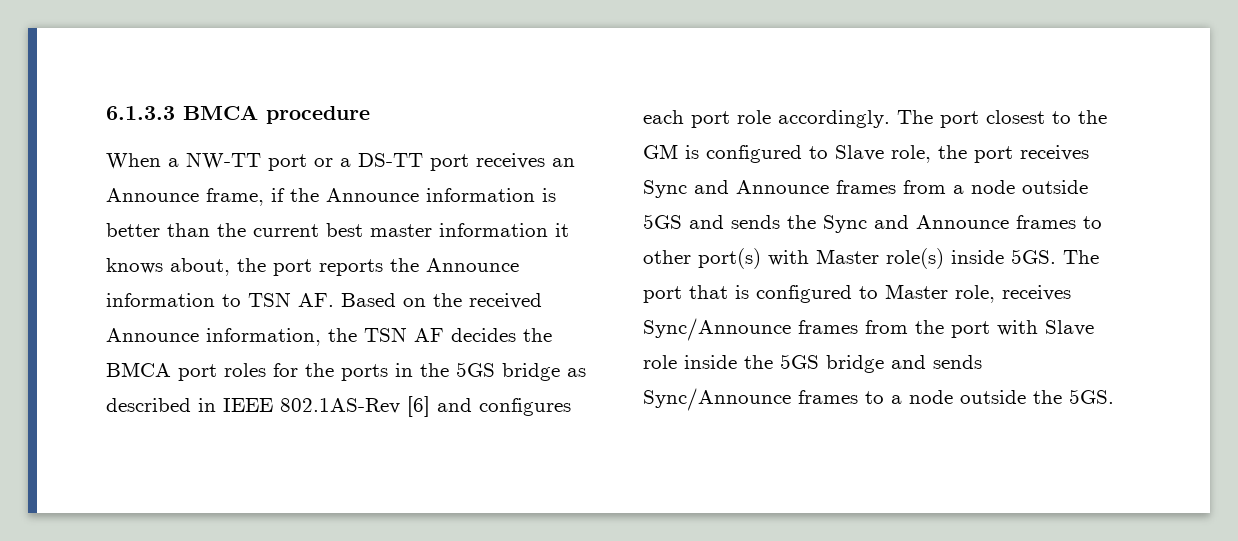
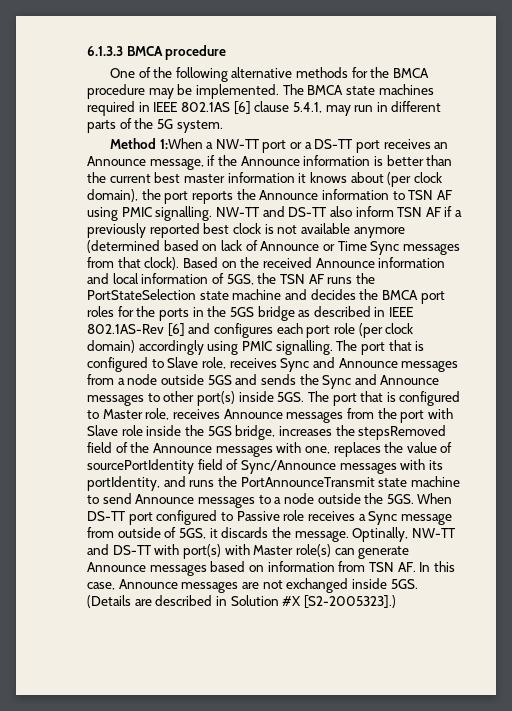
[106,153,161,169] When -> [109,67,430,82] [87,84,434,99] [87,101,442,116] [87,118,223,133] [109,138,203,149] One of the following alternative methods for the BMCA procedure may be implemented. The BMCA state machines required in IEEE 802.1AS [6] clause 5.4.1, may run in different parts of the 5G system. // Method 1:When
[206,188,264,206] frame, -> [149,159,204,170] message,
[170,258,230,276] about, -> [350,172,442,187] [87,189,138,202] about (per clock domain),
[298,293,334,307] AF. -> [436,190,452,200] [87,206,463,221] [87,223,405,238] [87,240,460,255] [87,257,180,270] AF using PMIC signalling. NW-TT and DS-TT also inform TSN AF if a previously reported best clock is not available anymore (determined based on lack of Announce or Time Sync messages from that clock).
[206,327,444,346] information, the TSN AF -> [378,257,446,268] [87,273,375,285] [87,289,307,300] information and local information of 5GS, the TSN AF runs the PortStateSelection state machine and
[778,110,1107,128] [643,144,678,159] accordingly. The port closest to the GM -> [358,323,414,338] [87,340,412,355] (per clock domain) accordingly using PMIC signalling. The port that
[938,145,1013,163] the port -> (226, 363) none
[836,180,896,194] frames -> [401,361,459,372] messages
[1016,215,1076,229] frames -> [87,395,144,406] messages
[768,248,944,269] with Master role(s) -> (235, 398) none
[643,318,858,341] Sync/Announce frames -> [223,409,344,423] Announce messages
[826,355,982,373] [643,388,858,411] bridge and sends Sync/Announce frames -> [235,425,447,440] [87,442,453,457] [87,459,443,474] [87,476,460,491] [87,493,255,508] bridge, increases the stepsRemoved field of the Announce messages with one, replaces the value of sourcePortIdentity field of Sync/Announce messages with its portIdentity, and runs the PortAnnounceTransmit state machine to send Announce messages
(1114, 396) none -> [417,493,453,504] [87,510,452,525] [87,527,455,542] [87,544,410,559] [87,561,455,576] [87,578,418,593] [87,595,396,608] When DS-TT port configured to Passive role receives a Sync message from outside of 5GS, it discards the message. Optinally, NW-TT and DS-TT with port(s) with Master role(s) can generate Announce messages based on information from TSN AF. In this case, Announce messages are not exchanged inside 5GS. (Details are described in Solution #X [S2-2005323].)

